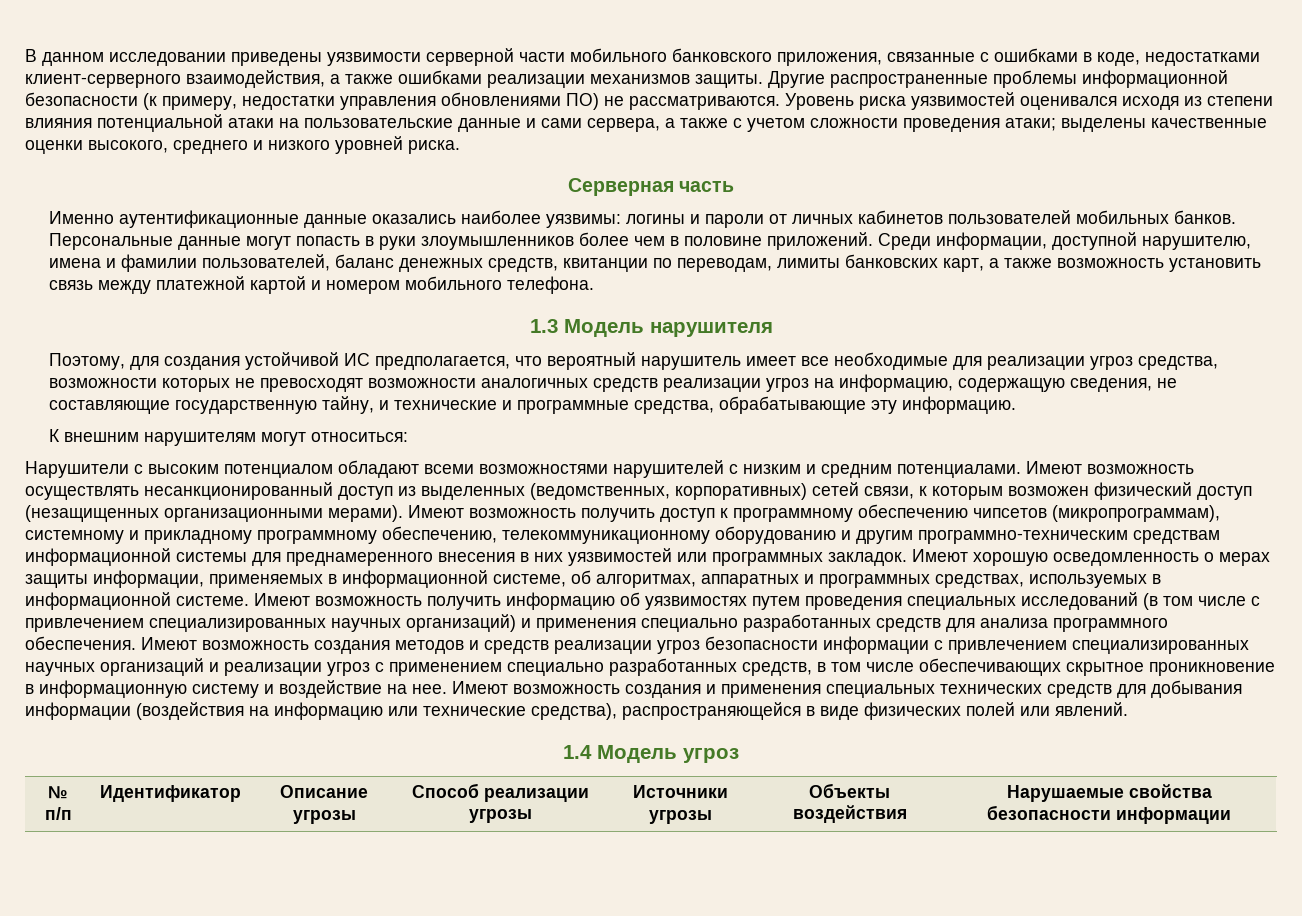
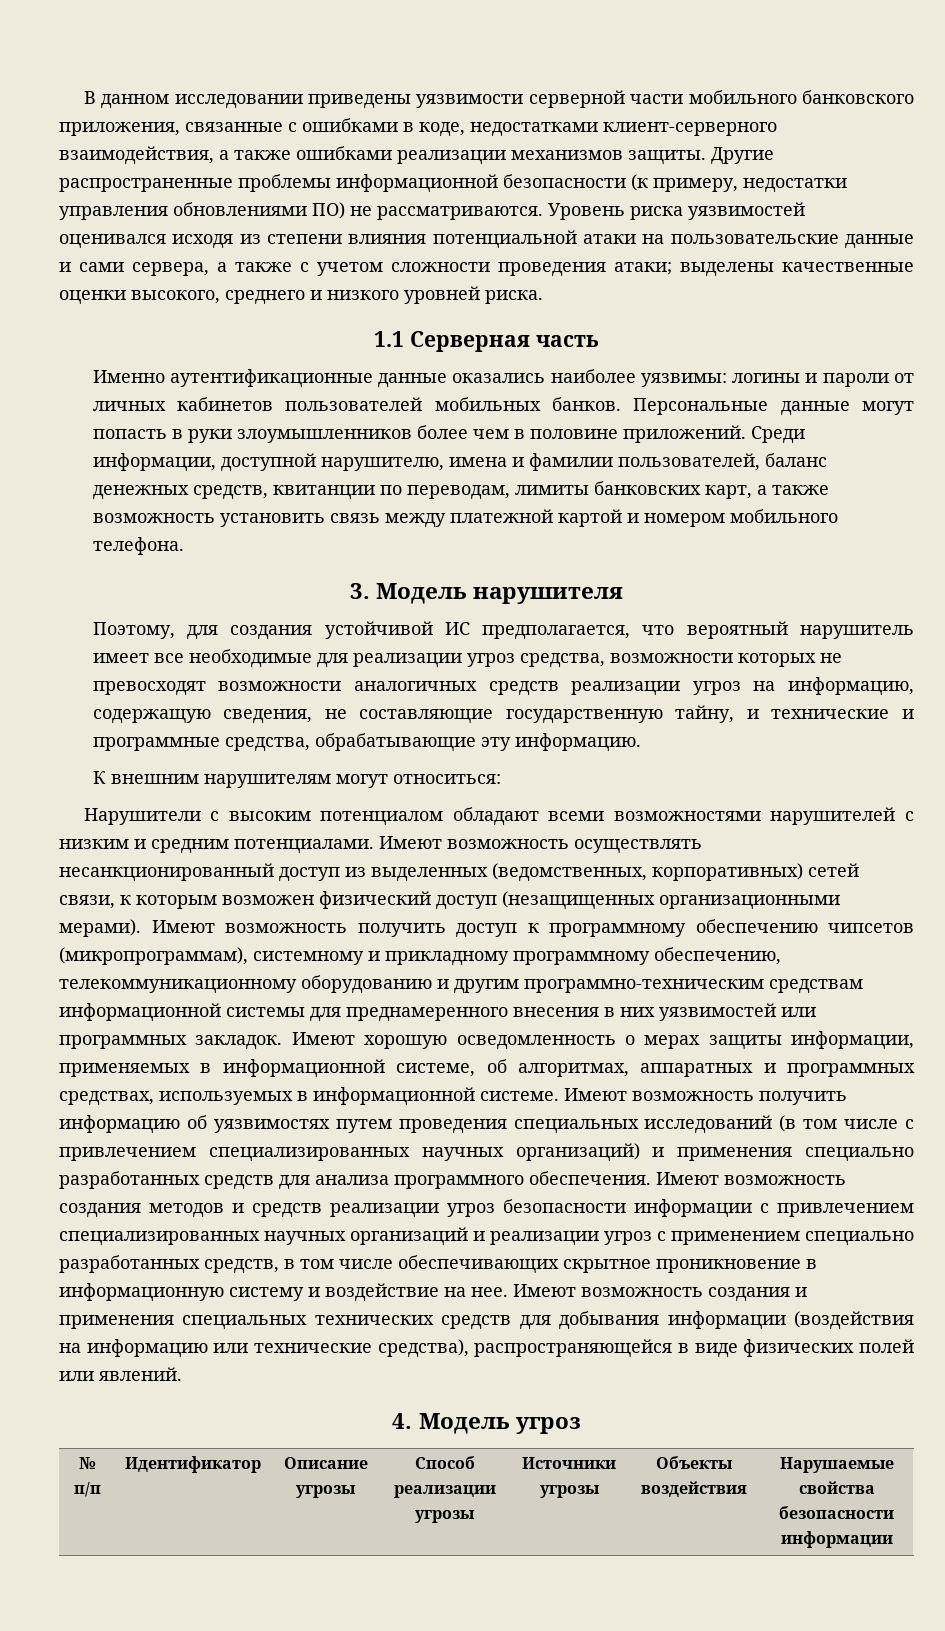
(460, 147) none -> [374,331,405,347] 1.1
[529,319,558,333] 1.3 -> [349,583,370,599] 3.
[563,745,592,759] 1.4 -> [392,1413,413,1429] 4.

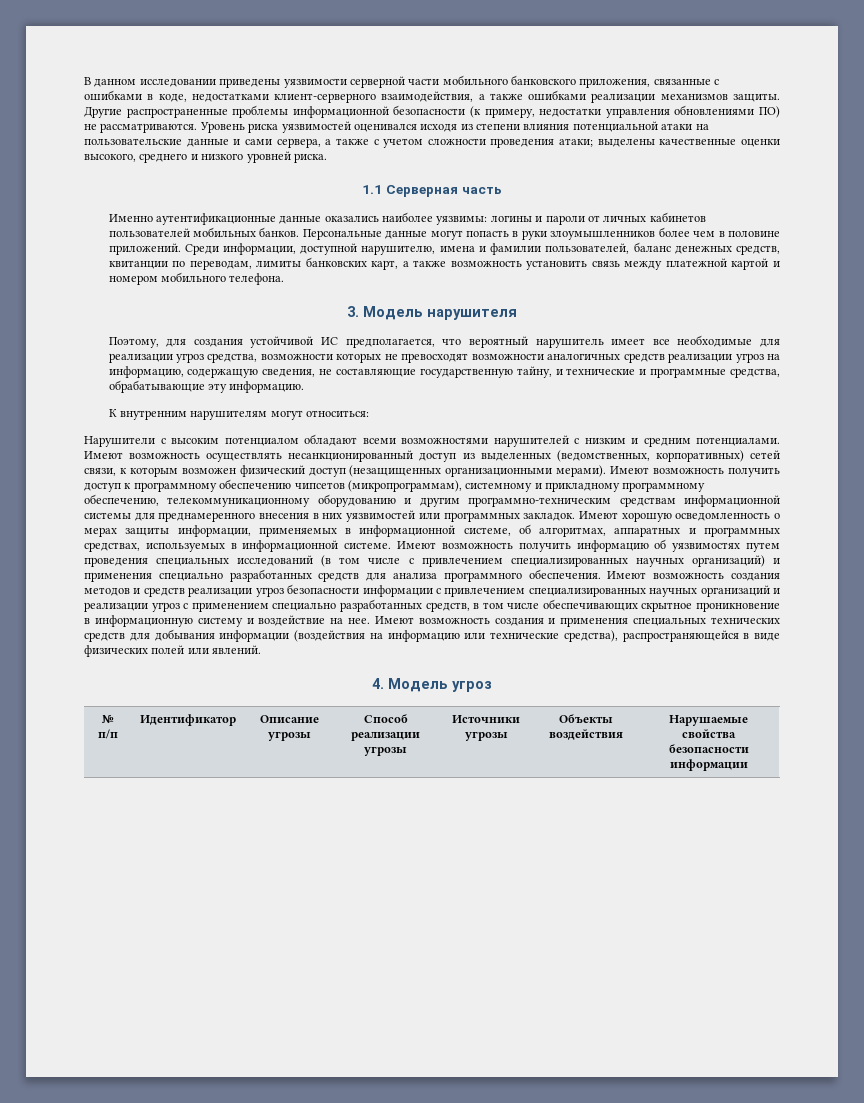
[110,774,199,784] внешним -> [119,410,187,420] внутренним

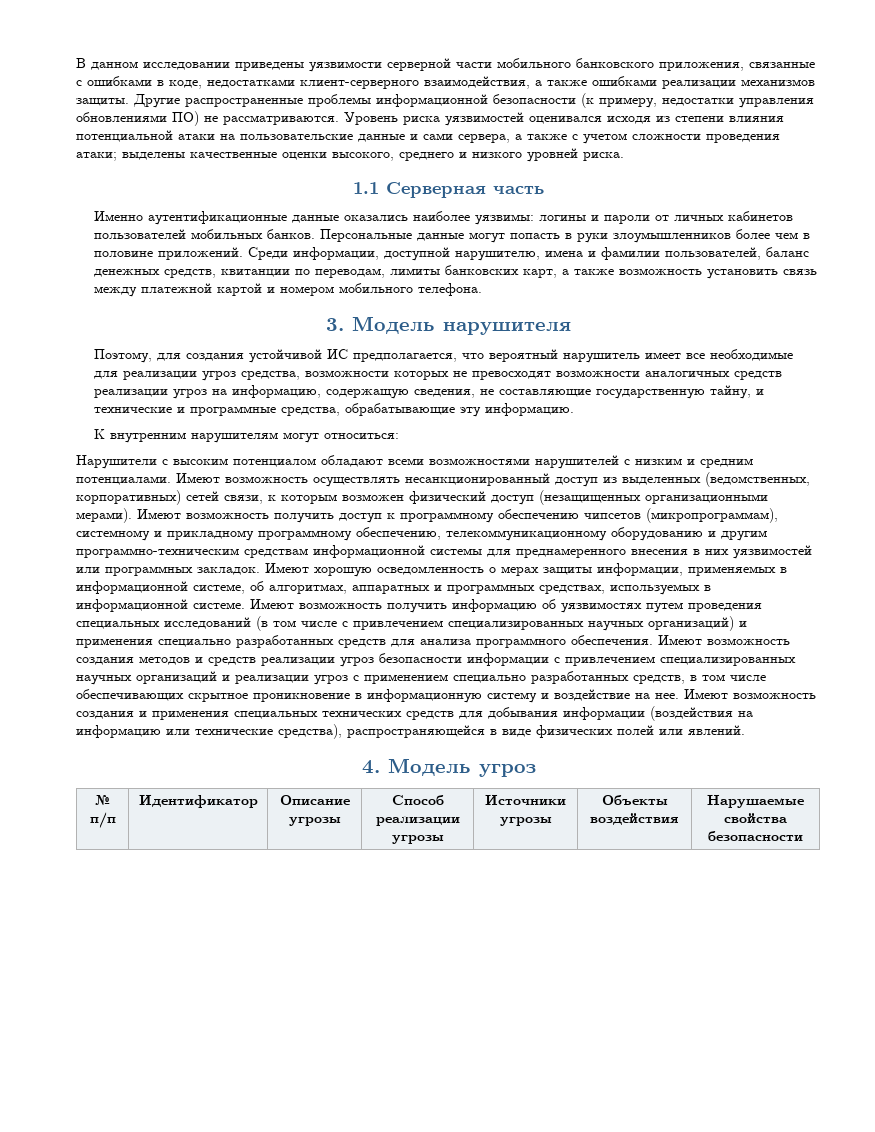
[669,759,748,771] информации -> (803, 836) none

